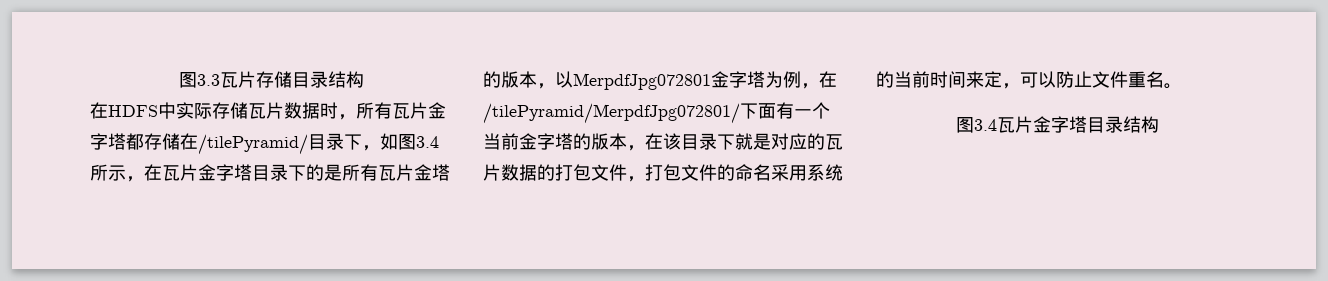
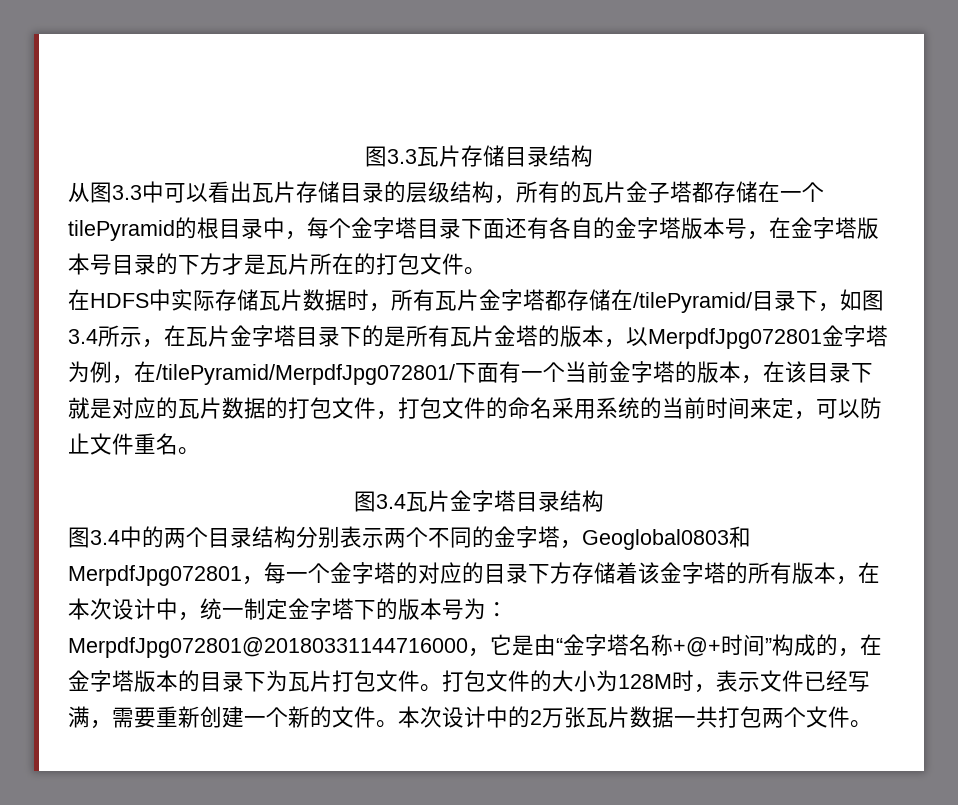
(364, 79) none -> [68,181,824,204] [68,217,879,241] [68,253,486,275] // 从图3.3中可以看出瓦片存储目录的层级结构，所有的瓦片金子塔都存储在一个tilePyramid的根目录中，每个金字塔目录下面还有各自的金字塔版本号，在金字塔版本号目录的下方才是瓦片所在的打包文件。
(1159, 124) none -> [68,526,751,550] [68,562,880,586] [68,598,508,621] [68,634,882,658] [68,670,870,693] [68,706,872,729] // 图3.4中的两个目录结构分别表示两个不同的金字塔，Geoglobal0803和MerpdfJpg072801，每一个金字塔的对应的目录下方存储着该金字塔的所有版本，在本次设计中，统一制定金字塔下的版本号为：MerpdfJpg072801@20180331144716000，它是由“金字塔名称+@+时间”构成的，在金字塔版本的目录下为瓦片打包文件。打包文件的大小为128M时，表示文件已经写满，需要重新创建一个新的文件。本次设计中的2万张瓦片数据一共打包两个文件。

